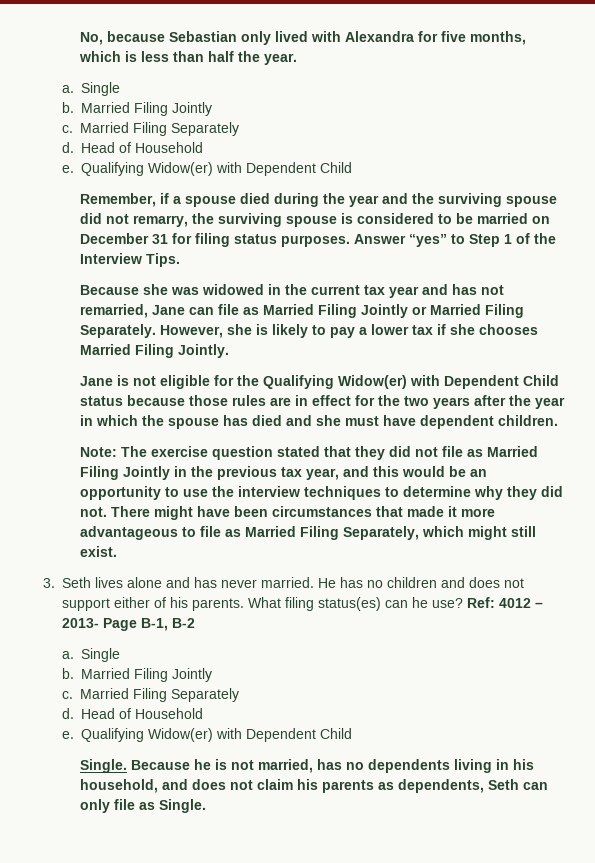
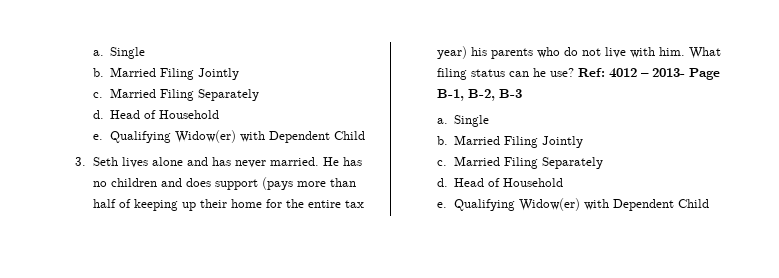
[79,31,526,45] [78,51,297,65] No, because Sebastian only lived with Alexandra for five months, which is less than half the year. -> [92,47,146,59] [92,67,240,80] [92,88,260,101] [92,110,220,119] [92,130,366,143] [75,157,362,168] [92,177,356,190] [92,199,364,211] [436,46,721,59] [436,68,720,80] [436,89,522,101] a. Single // b. Married Filing Jointly // c. Married Filing Separately // d. Head of Household // e. Qualifying Widow(er) with Dependent Child // 3. Seth lives alone and has never married. He has no children and does support (pays more than half of keeping up their home for the entire tax year) his parents who do not live with him. What filing status can he use? Ref: 4012 – 2013- Page B-1, B-2, B-3
[79,193,557,207] [79,213,550,227] [79,233,556,247] [79,253,180,267] [79,284,504,298] [79,304,524,318] [79,324,538,338] [79,344,229,358] [79,375,559,389] [79,395,565,409] [79,415,558,429] [79,446,538,460] [79,466,487,480] [79,486,563,500] [79,506,495,520] [79,526,536,540] [79,546,117,557] [43,577,525,588] [62,597,544,611] [62,618,196,631] [61,648,120,662] [61,668,212,682] [61,688,239,702] [61,708,203,719] [61,728,352,742] [79,759,534,773] [79,779,548,793] [79,799,206,813] // Remember, if a spouse died during the year and the surviving spouse did not remarry, the surviving spouse is considered to be married on December 31 for filing status purposes. Answer “yes” to Step 1 of the Interview Tips. // Because she was widowed in the current tax year and has not remarried, Jane can file as Married Filing Jointly or Married Filing Separately. However, she is likely to pay a lower tax if she chooses Married Filing Jointly. // Jane is not eligible for the Qualifying Widow(er) with Dependent Child status because those rules are in effect for the two years after the year in which the spouse has died and she must have dependent children. // Note: The exercise question stated that they did not file as Married Filing Jointly in the previous tax year, and this would be an opportunity to use the interview techniques to determine why they did not. There might have been circumstances that made it more advantageous to file as Married Filing Separately, which might still exist. // 3. Seth lives alone and has never married. He has no children and does not support either of his parents. What filing status(es) can he use? Ref: 4012 – 2013- Page B-1, B-2 // a. Single // b. Married Filing Jointly // c. Married Filing Separately // d. Head of Household // e. Qualifying Widow(er) with Dependent Child // Single. Because he is not married, has no dependents living in his household, and does not claim his parents as dependents, Seth can only file as Single. -> (710, 203) none

